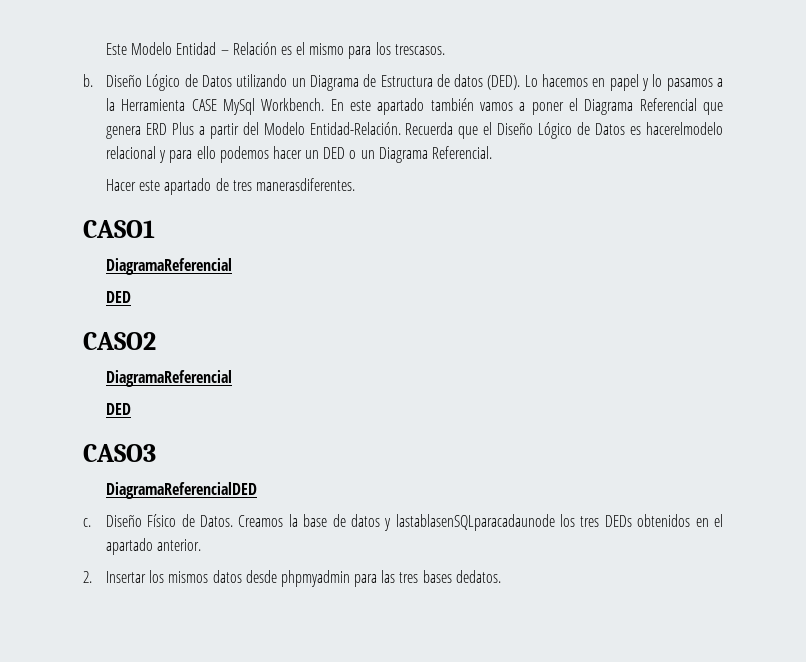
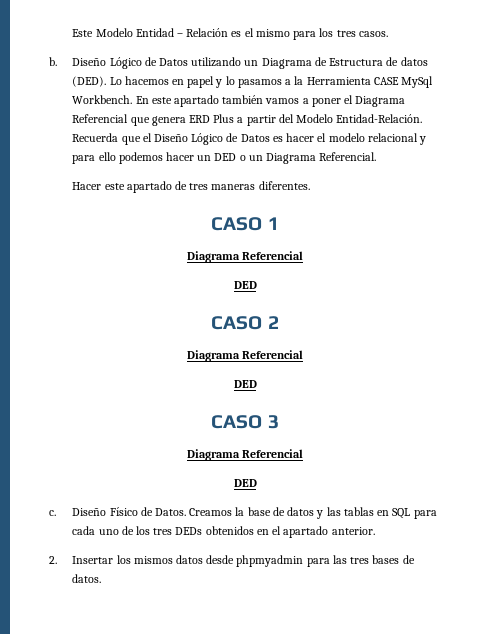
[394,44,445,55] trescasos. -> [336,30,388,37] tres casos.
[645,122,723,135] hacerelmodelo -> [286,133,365,142] hacer el modelo
[255,178,355,191] [83,220,155,238] [105,258,232,275] [105,291,131,303] [83,332,156,350] [105,370,232,387] [105,403,131,415] [83,444,156,462] [105,482,257,499] manerasdiferentes. // CASO1 // DiagramaReferencial // DED // CASO2 // DiagramaReferencial // DED // CASO3 // DiagramaReferencialDED -> [211,181,310,190] [211,217,279,231] [186,251,304,263] [233,281,257,289] [211,316,279,330] [186,350,304,362] [233,380,257,388] [211,415,279,429] [186,449,304,461] [233,479,257,487] maneras diferentes. // CASO 1 // Diagrama Referencial // DED // CASO 2 // Diagrama Referencial // DED // CASO 3 // Diagrama Referencial // DED
[395,514,555,531] lastablasenSQLparacadaunode -> [326,507,437,519] [72,526,134,535] las tablas en SQL para cada uno de
[455,570,501,583] dedatos. -> [402,555,415,564] [72,574,102,583] de datos.

